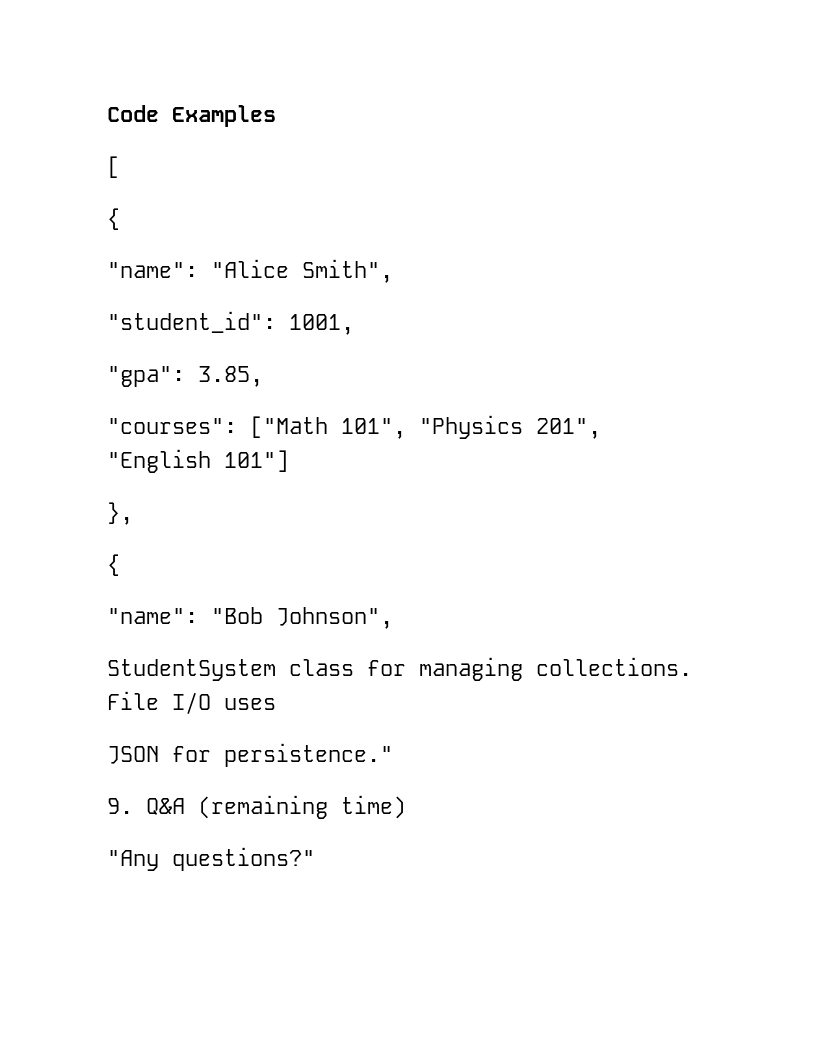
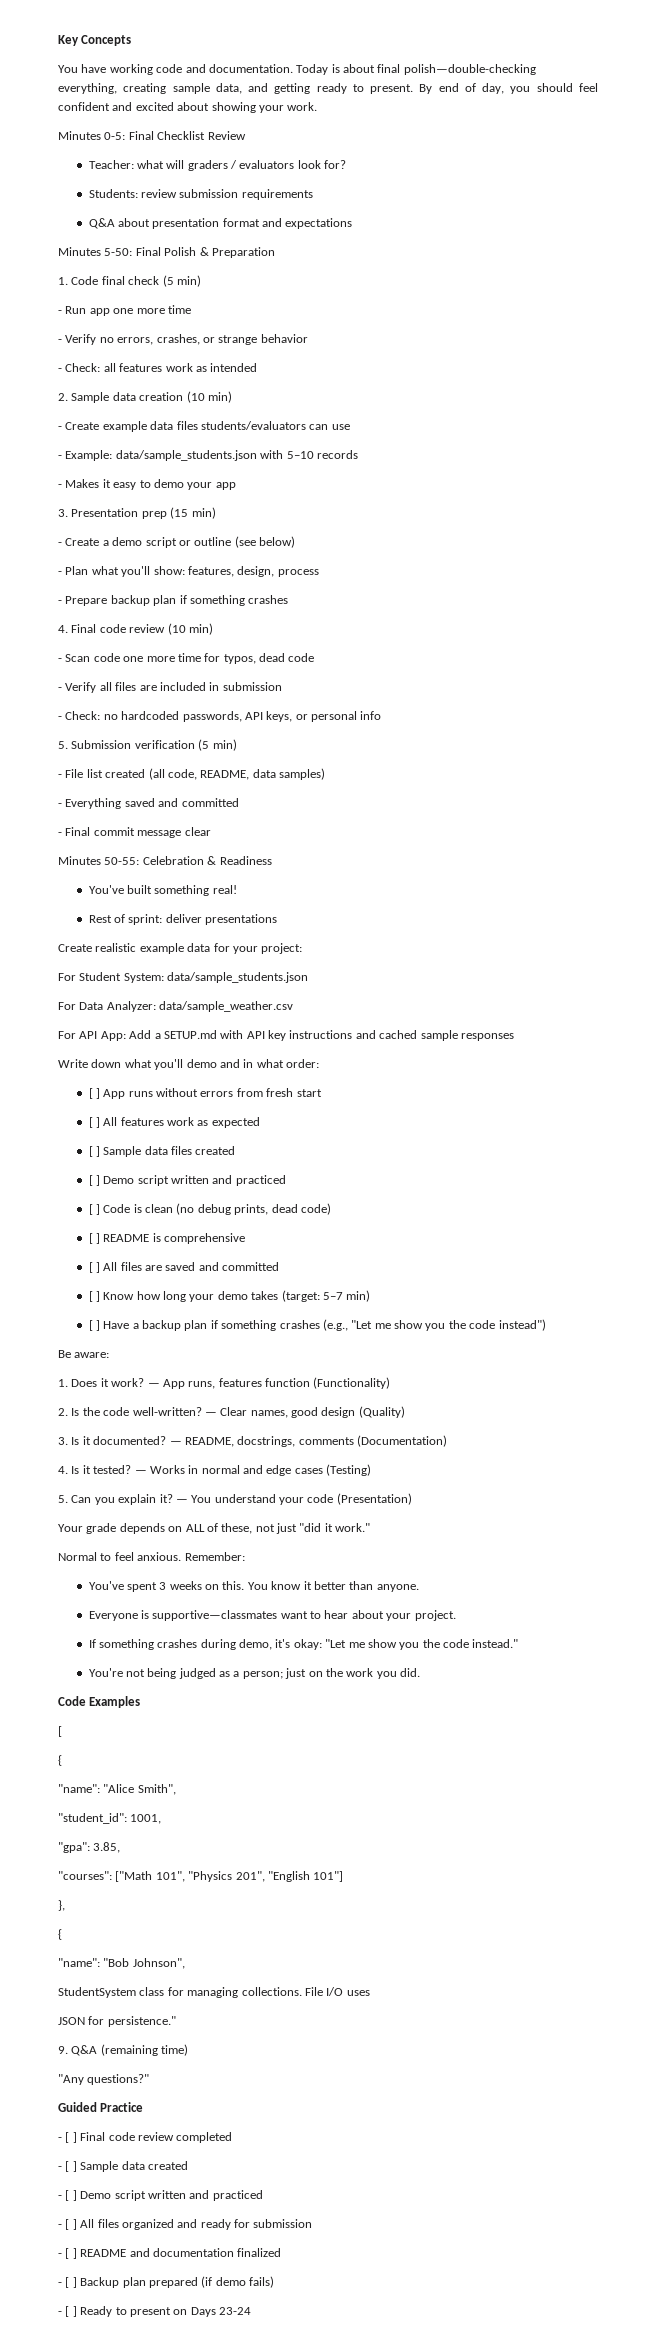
(107, 113) none -> [58,35,132,46] [58,64,536,75] [58,83,598,94] [58,102,318,113] [58,131,246,140] [88,160,347,171] [88,189,313,200] [88,218,353,229] [58,247,275,258] [58,275,201,287] [58,305,191,316] [58,334,308,345] [58,363,258,372] [58,391,232,403] [58,421,350,432] [58,450,358,461] [58,479,236,490] [58,507,216,519] [58,536,295,548] [58,566,319,577] [58,595,289,606] [58,623,213,635] [58,653,315,664] [58,682,282,693] [58,711,382,722] [58,739,237,751] [58,768,325,780] [58,798,239,809] [58,827,211,838] [58,856,272,865] [88,885,237,896] [88,914,278,925] [58,943,303,954] [58,972,309,983] [58,1001,294,1012] [58,1030,514,1041] [58,1059,319,1070] [88,1088,322,1099] [88,1117,260,1128] [88,1146,236,1157] [88,1175,286,1186] [88,1203,331,1215] [88,1233,246,1244] [88,1262,280,1273] [88,1290,371,1302] [88,1319,546,1331] [58,1350,110,1358] [58,1377,391,1389] [58,1406,405,1418] [58,1435,447,1447] [58,1464,372,1476] [58,1493,412,1505] [58,1523,371,1534] [58,1552,245,1561] [88,1581,419,1592] [88,1610,456,1621] [88,1639,519,1650] [88,1668,421,1679] Key Concepts // You have working code and documentation. Today is about final polish—double-checking everything, creating sample data, and getting ready to present. By end of day, you should feel confident and excited about showing your work. // Minutes 0-5: Final Checklist Review // Teacher: what will graders / evaluators look for? // Students: review submission requirements // Q&A about presentation format and expectations // Minutes 5-50: Final Polish & Preparation // 1. Code final check (5 min) // - Run app one more time // - Verify no errors, crashes, or strange behavior // - Check: all features work as intended // 2. Sample data creation (10 min) // - Create example data files students/evaluators can use // - Example: data/sample_students.json with 5–10 records // - Makes it easy to demo your app // 3. Presentation prep (15 min) // - Create a demo script or outline (see below) // - Plan what you'll show: features, design, process // - Prepare backup plan if something crashes // 4. Final code review (10 min) // - Scan code one more time for typos, dead code // - Verify all files are included in submission // - Check: no hardcoded passwords, API keys, or personal info // 5. Submission verification (5 min) // - File list created (all code, README, data samples) // - Everything saved and committed // - Final commit message clear // Minutes 50-55: Celebration & Readiness // You've built something real! // Rest of sprint: deliver presentations // Create realistic example data for your project: // For Student System: data/sample_students.json // For Data Analyzer: data/sample_weather.csv // For API App: Add a SETUP.md with API key instructions and cached sample responses // Write down what you'll demo and in what order: // [ ] App runs without errors from fresh start // [ ] All features work as expected // [ ] Sample data files created // [ ] Demo script written and practiced // [ ] Code is clean (no debug prints, dead code) // [ ] README is comprehensive // [ ] All files are saved and committed // [ ] Know how long your demo takes (target: 5–7 min) // [ ] Have a backup plan if something crashes (e.g., "Let me show you the code instead") // Be aware: // 1. Does it work? — App runs, features function (Functionality) // 2. Is the code well-written? — Clear names, good design (Quality) // 3. Is it documented? — README, docstrings, comments (Documentation) // 4. Is it tested? — Works in normal and edge cases (Testing) // 5. Can you explain it? — You understand your code (Presentation) // Your grade depends on ALL of these, not just "did it work." // Normal to feel anxious. Remember: // You've spent 3 weeks on this. You know it better than anyone. // Everyone is supportive—classmates want to hear about your project. // If something crashes during demo, it's okay: "Let me show you the code instead." // You're not being judged as a person; just on the work you did. //
(315, 859) none -> [58,2102,144,2112] [58,2132,233,2143] [58,2161,188,2172] [58,2190,263,2201] [58,2219,313,2230] [58,2248,282,2259] [58,2276,274,2288] [58,2306,251,2317] // Guided Practice // - [ ] Final code review completed // - [ ] Sample data created // - [ ] Demo script written and practiced // - [ ] All files organized and ready for submission // - [ ] README and documentation finalized // - [ ] Backup plan prepared (if demo fails) // - [ ] Ready to present on Days 23-24

